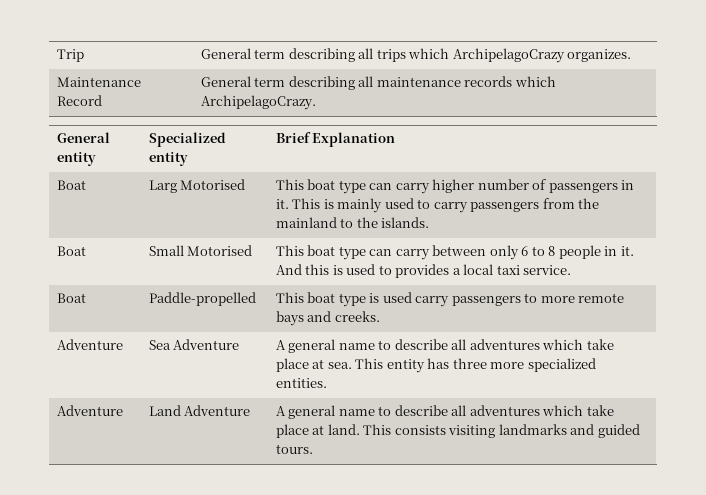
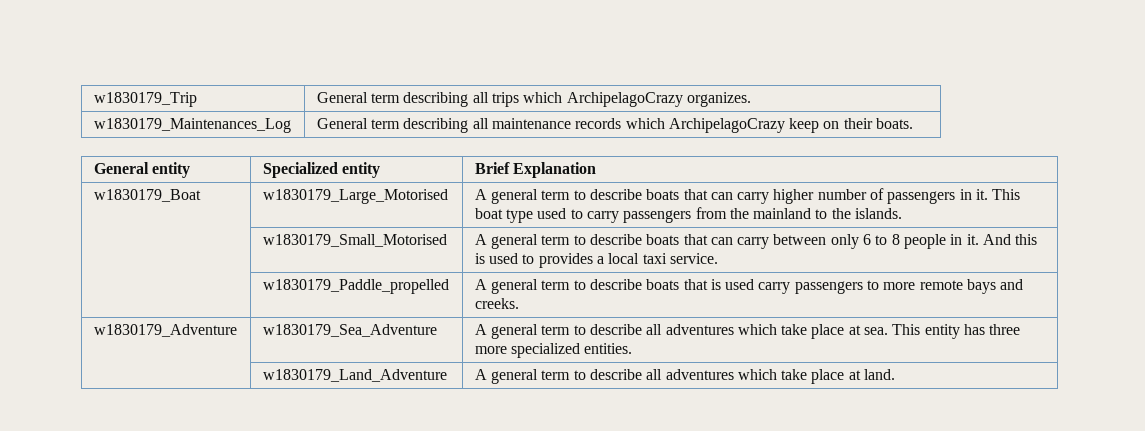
[56,49,84,62] Trip -> [93,92,197,107] w1830179_Trip
[56,77,141,87] [56,95,102,106] Maintenance Record -> [93,118,291,133] w1830179_Maintenances_Log
[200,95,316,110] ArchipelagoCrazy. -> [668,118,914,133] ArchipelagoCrazy keep on their boats.
[56,180,86,190] [148,179,246,193] [275,179,366,194] Boat | Larg Motorised | This boat type -> [93,189,201,202] [262,189,448,204] [474,189,708,204] w1830179_Boat | w1830179_Large_Motorised | A general term to describe boats that
[323,198,383,213] is mainly -> [474,208,533,223] boat type
[56,246,86,256] [148,245,253,256] [275,245,366,260] Boat | Small Motorised | This boat type -> [262,234,447,247] [474,234,708,249] | w1830179_Small_Motorised | A general term to describe boats that
[56,293,86,303] [148,292,256,306] [275,292,366,307] Boat | Paddle-propelled | This boat type -> [262,279,449,294] [474,279,708,294] | w1830179_Paddle_propelled | A general term to describe boats that
[56,339,123,350] [148,339,240,350] [275,339,375,353] Adventure | Sea Adventure | A general name -> [93,324,237,337] [262,324,437,337] [474,324,571,339] w1830179_Adventure | w1830179_Sea_Adventure | A general term
[56,405,123,416] [148,405,251,416] [275,405,375,419] Adventure | Land Adventure | A general name -> [262,369,447,382] [474,369,571,384] | w1830179_Land_Adventure | A general term
[363,424,640,438] [275,444,313,454] This consists visiting landmarks and guided tours. -> (896, 374) none

